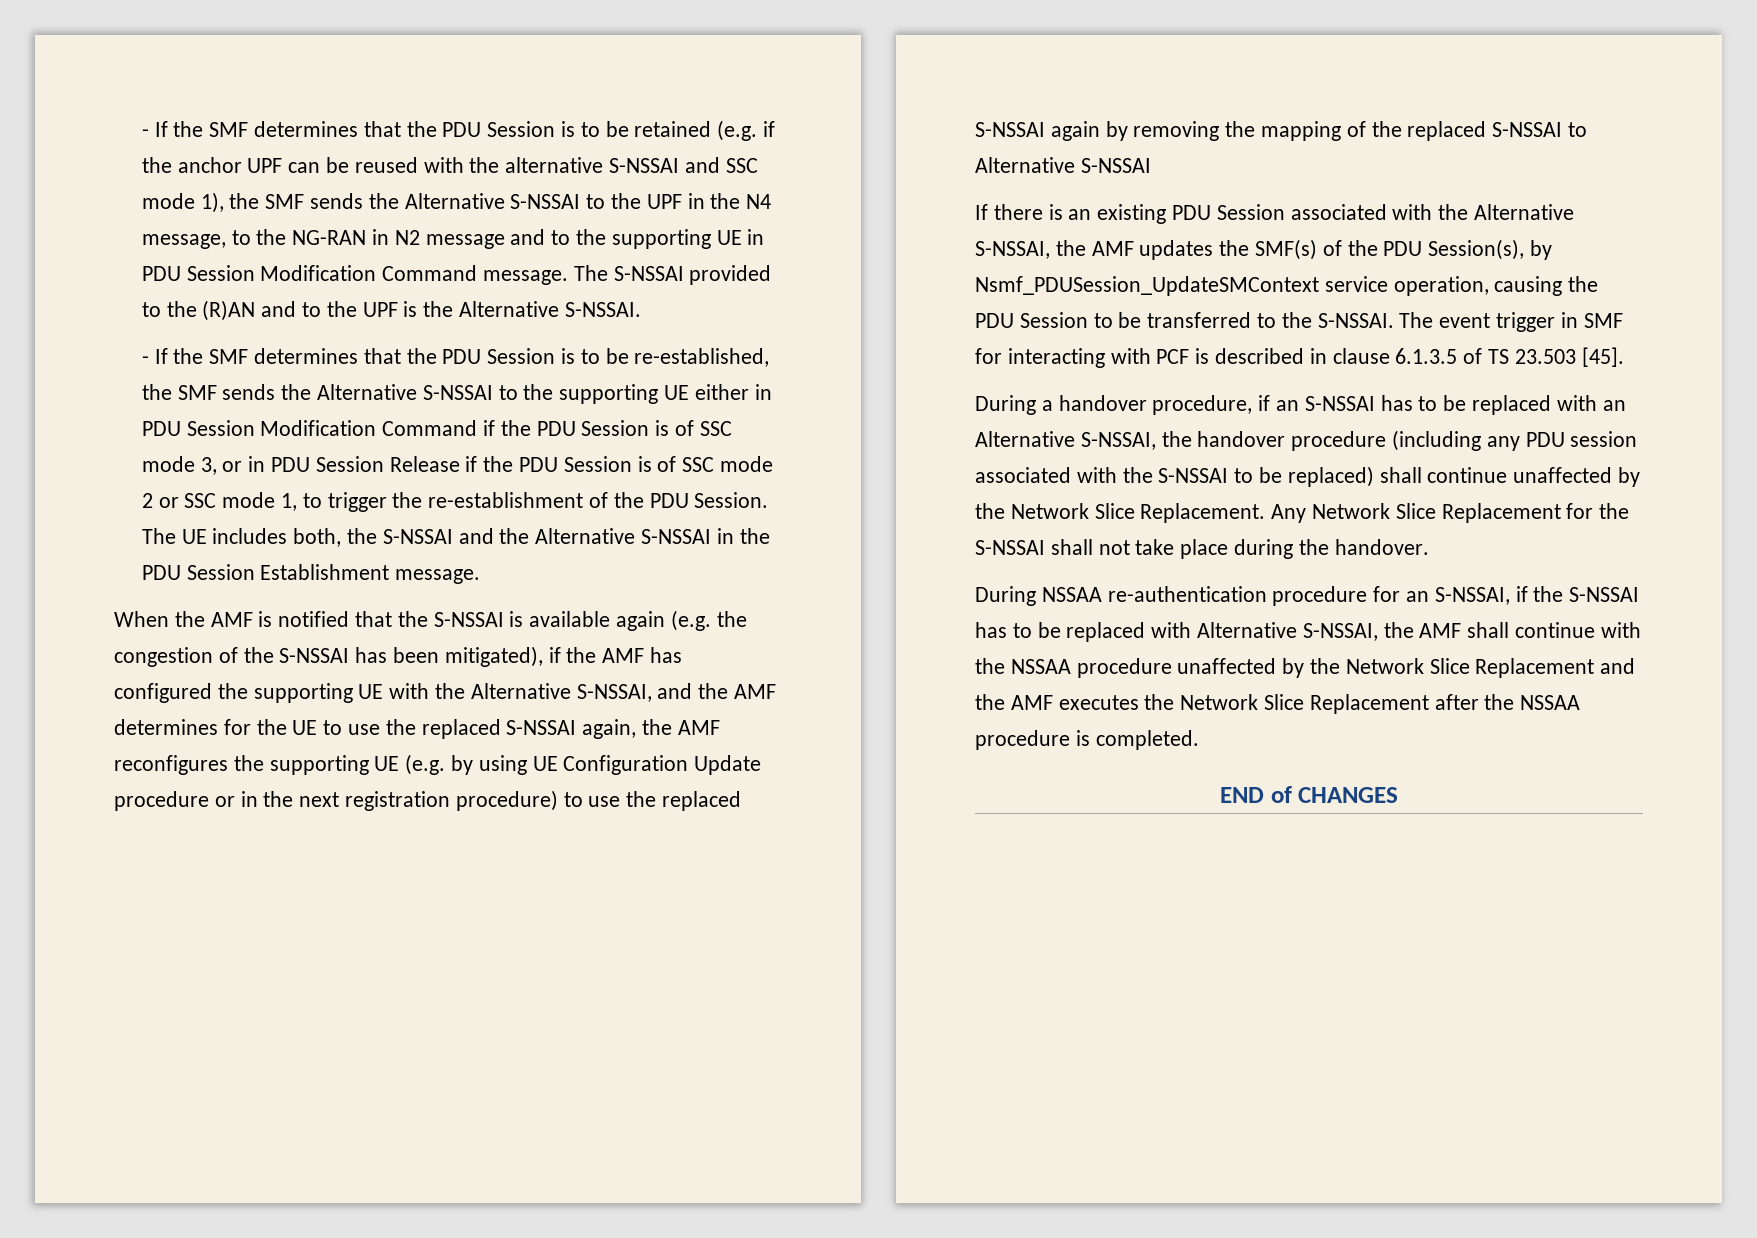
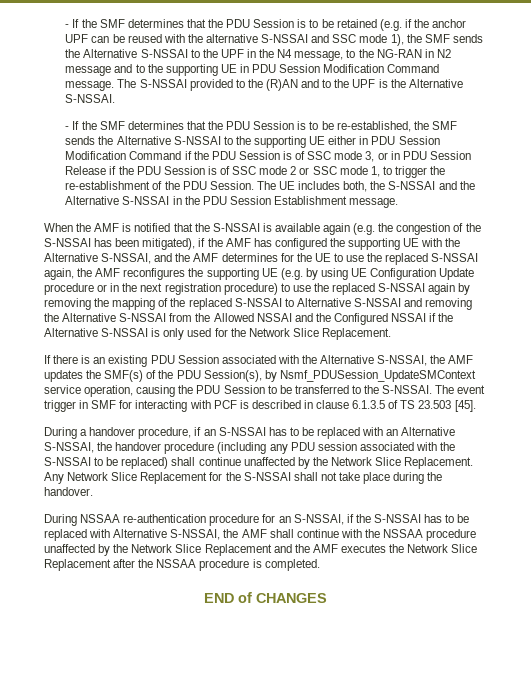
(1151, 165) none -> [404,298,473,310] [44,313,454,325] [44,328,391,340] and removing the Alternative S-NSSAI from the Allowed NSSAI and the Configured NSSAI if the Alternative S-NSSAI is only used for the Network Slice Replacement.

